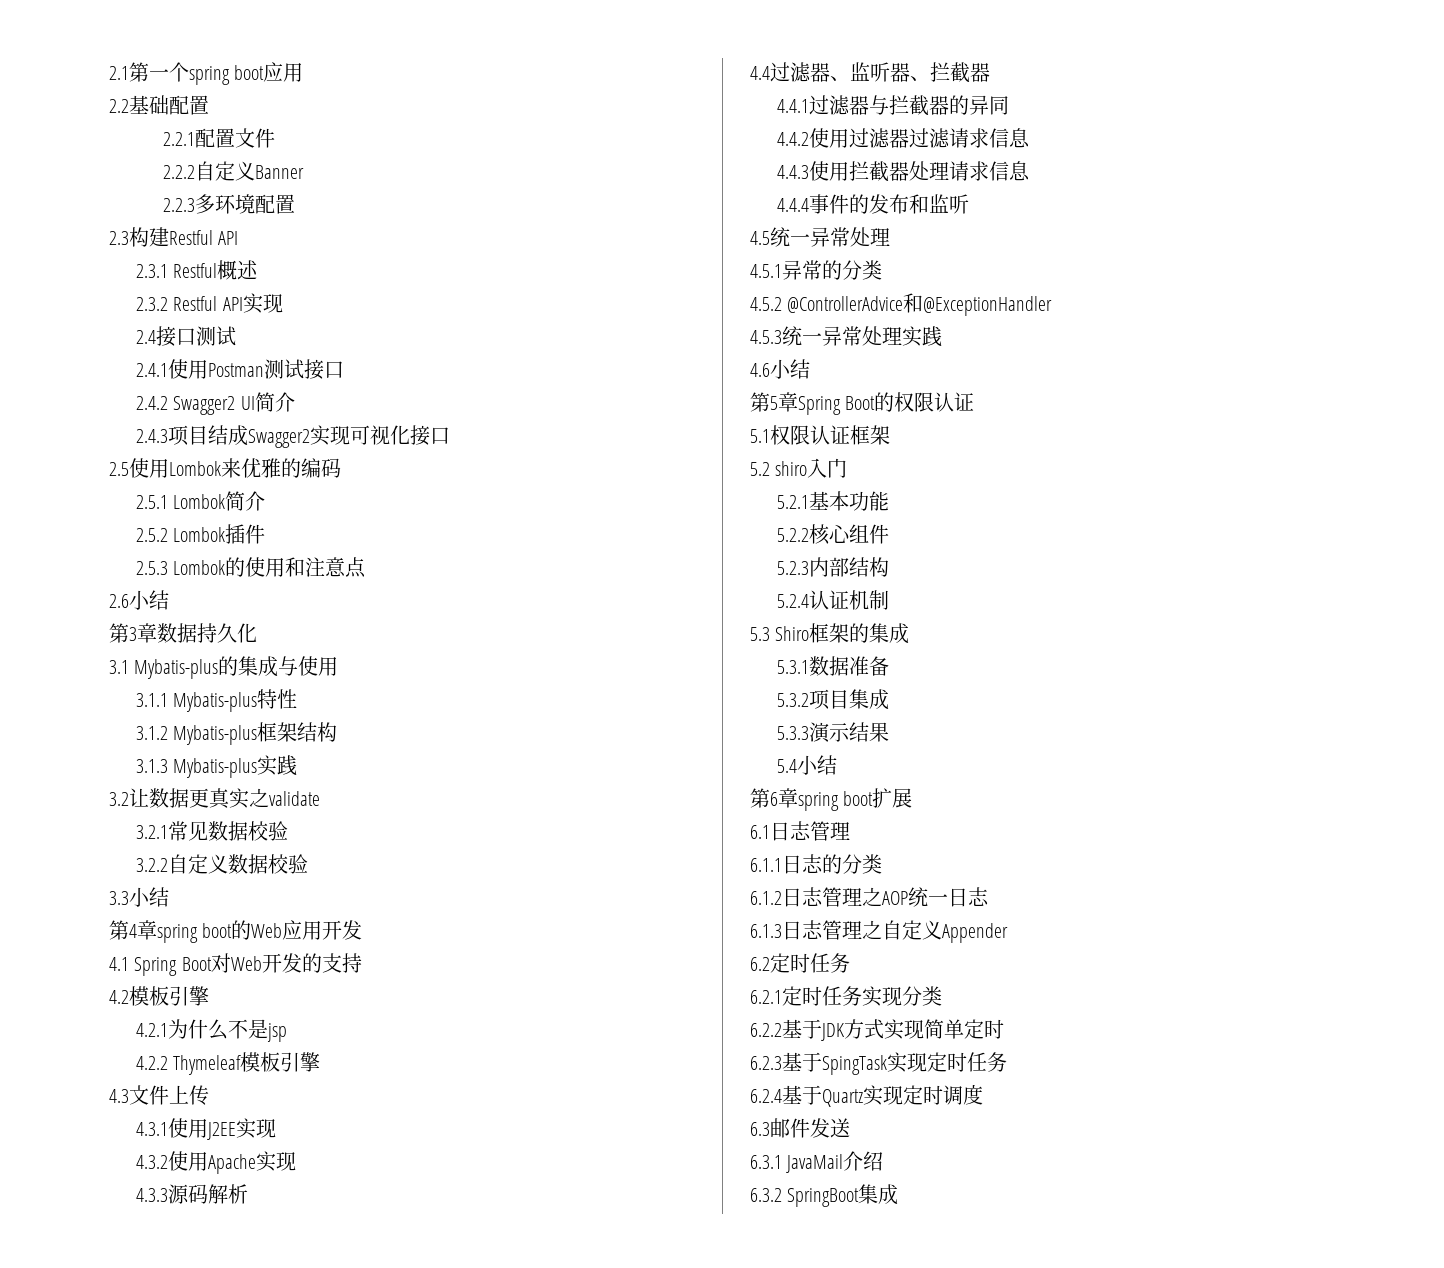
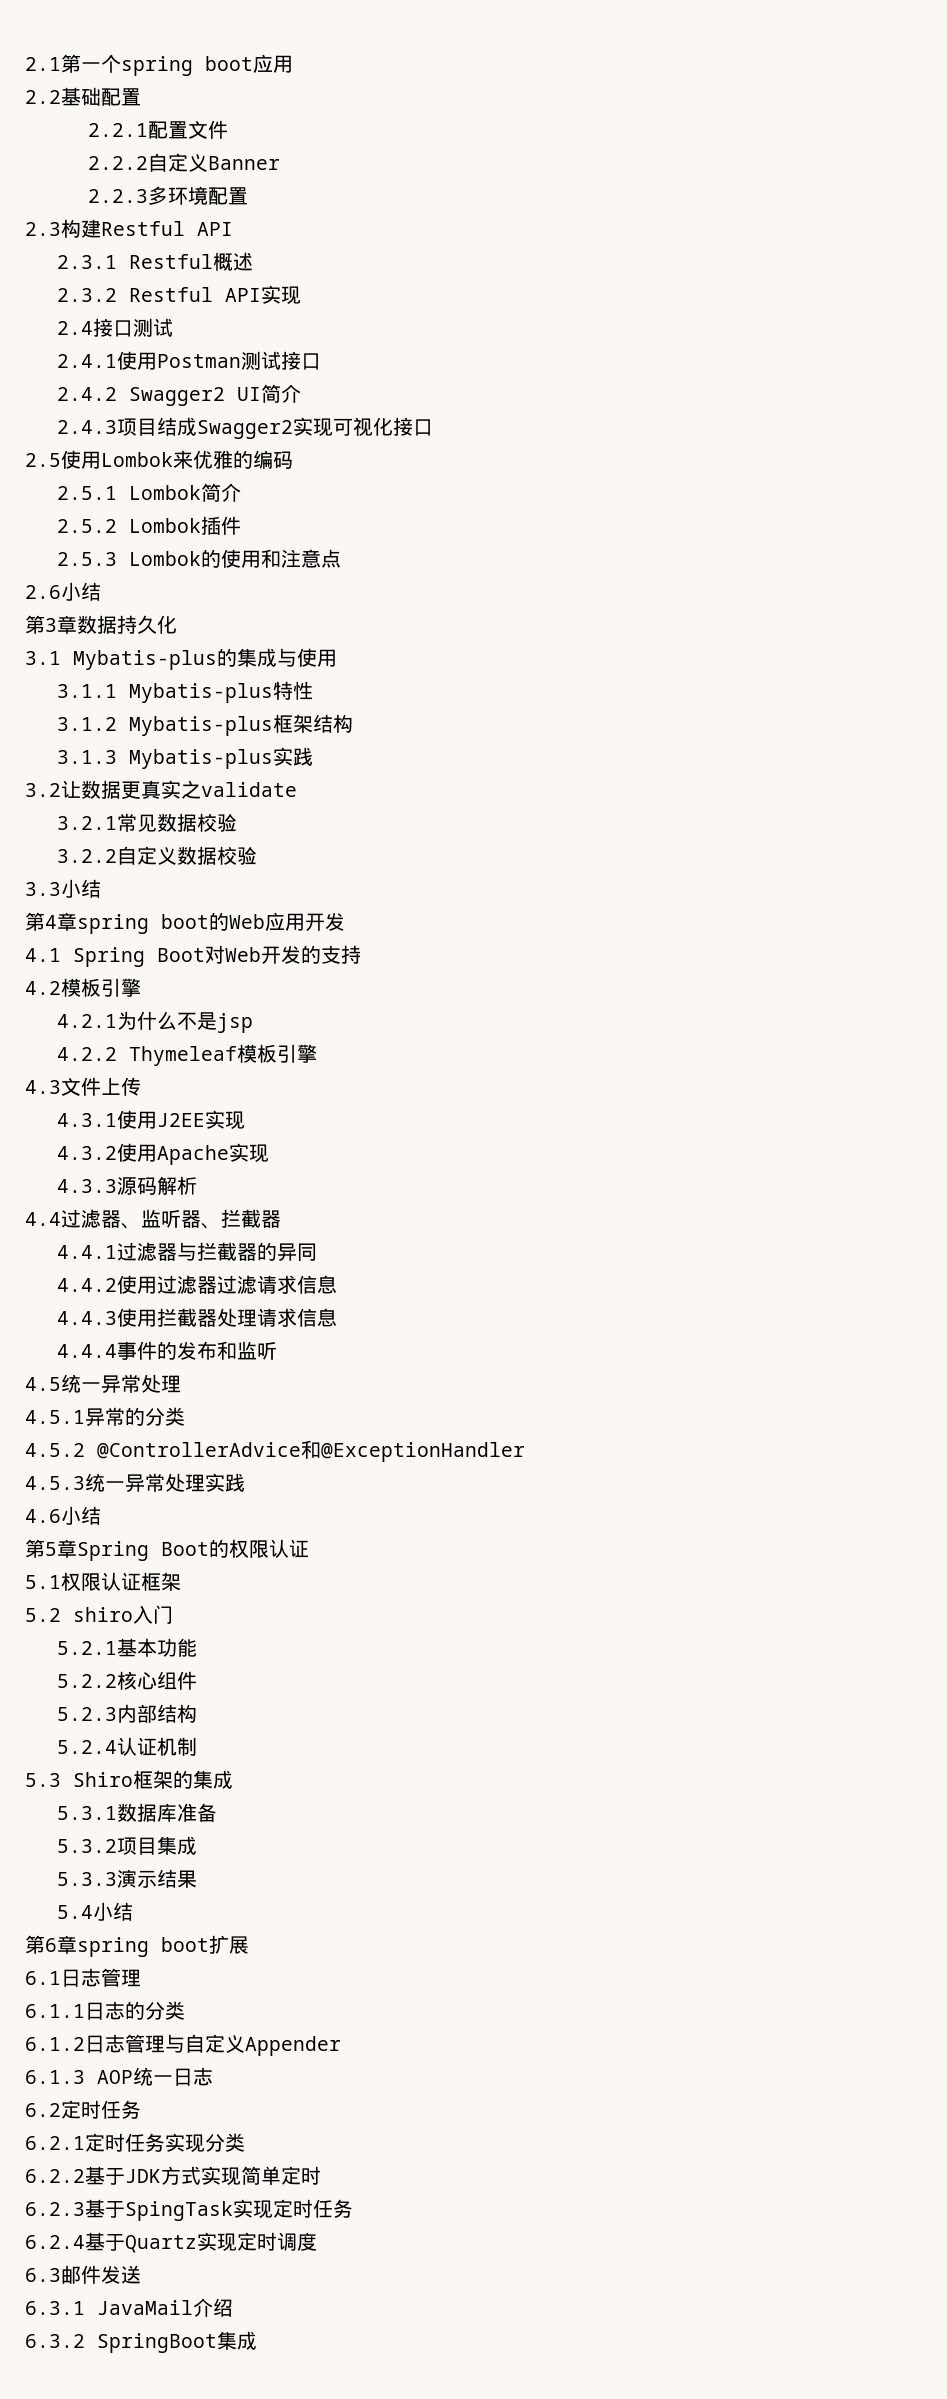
(849, 666) none -> [156,1803,177,1822] 库
[862,887,882,906] 之 -> [165,2034,341,2056] [25,2070,85,2084] 与自定义Appender // 6.1.3
[750,920,1008,943] // 6.1.3日志管理之自定义Appender -> (213, 2076) none

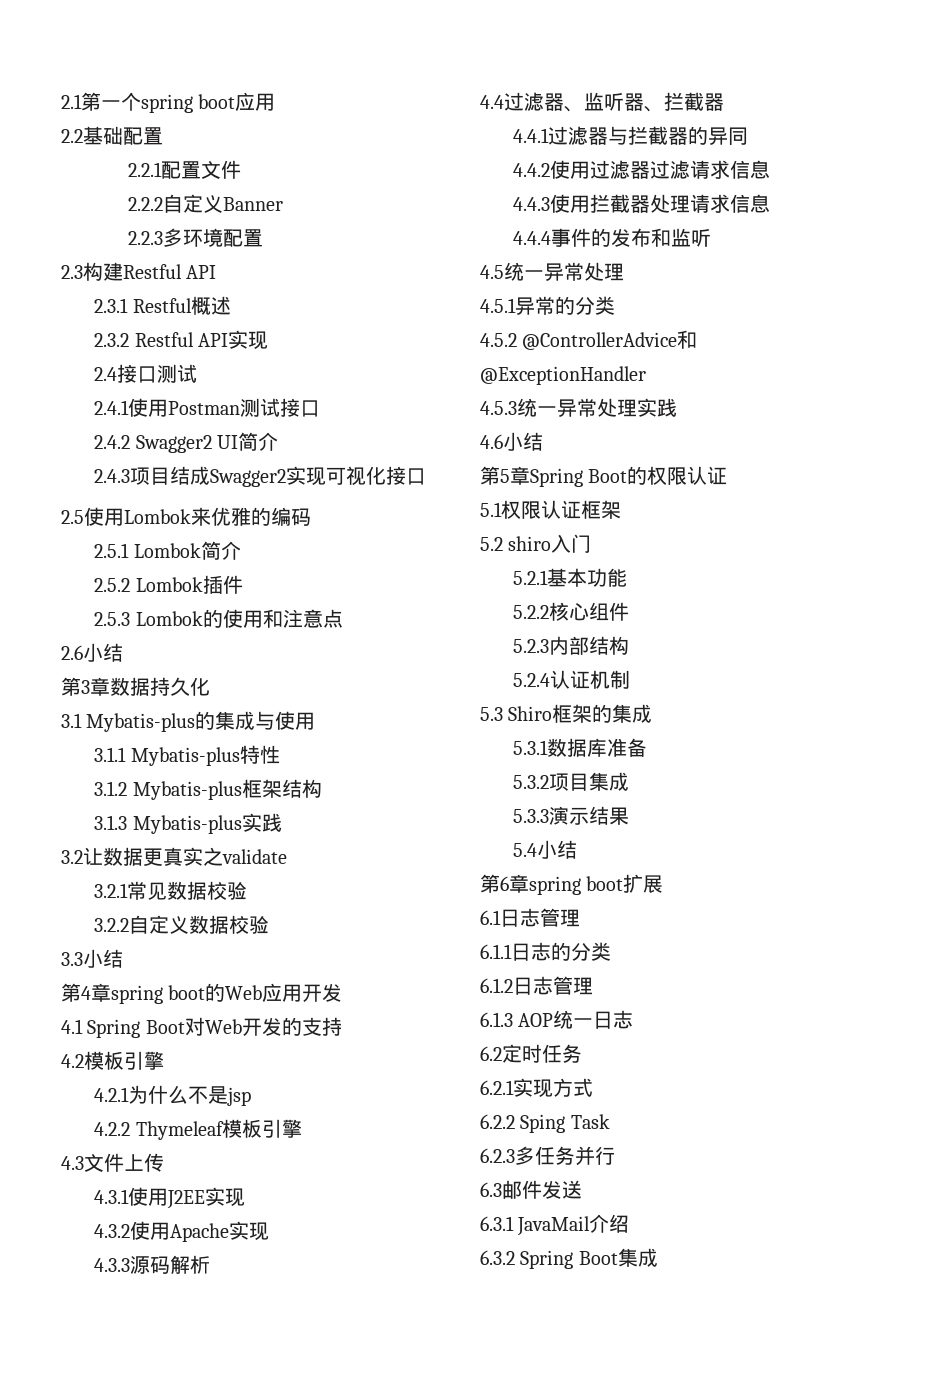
[165,2034,341,2056] 与自定义Appender -> (593, 986) none
[85,2133,245,2153] [25,2166,321,2186] [25,2199,353,2221] [25,2232,317,2253] 定时任务实现分类 // 6.2.2基于JDK方式实现简单定时 // 6.2.3基于SpingTask实现定时任务 // 6.2.4基于Quartz实现定时调度 -> [513,1078,593,1098] [480,1114,610,1133] [480,1146,615,1166] 实现方式 // 6.2.2 Sping Task // 6.2.3多任务并行
[97,2333,217,2353] SpringBoot -> [520,1250,618,1269] Spring Boot

